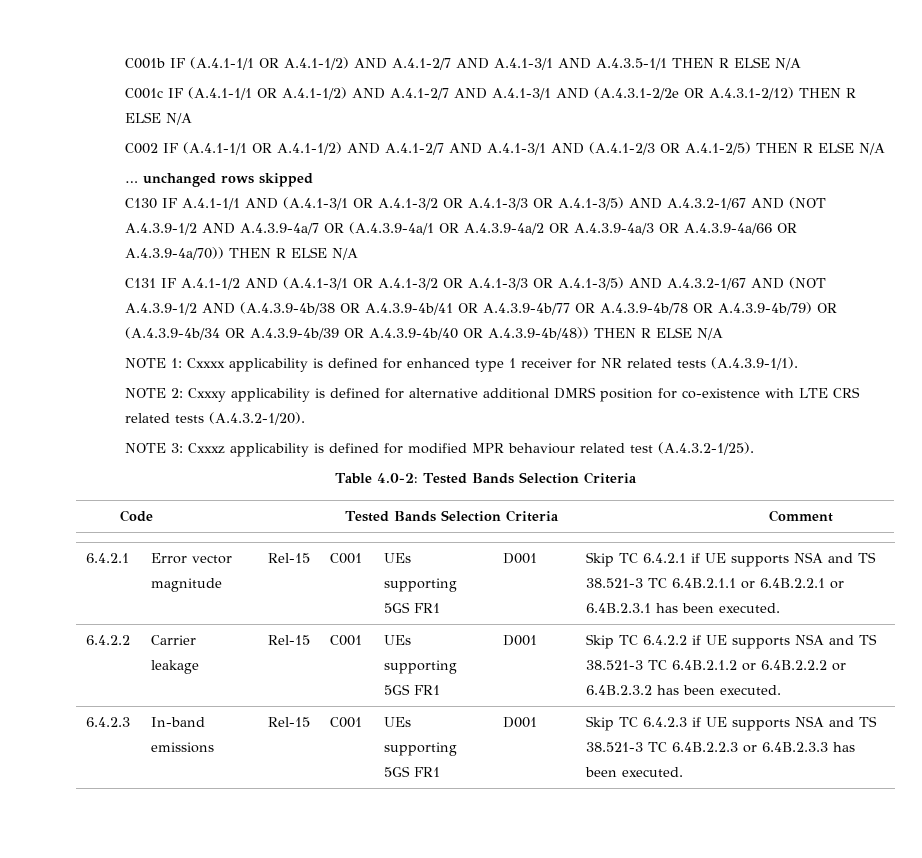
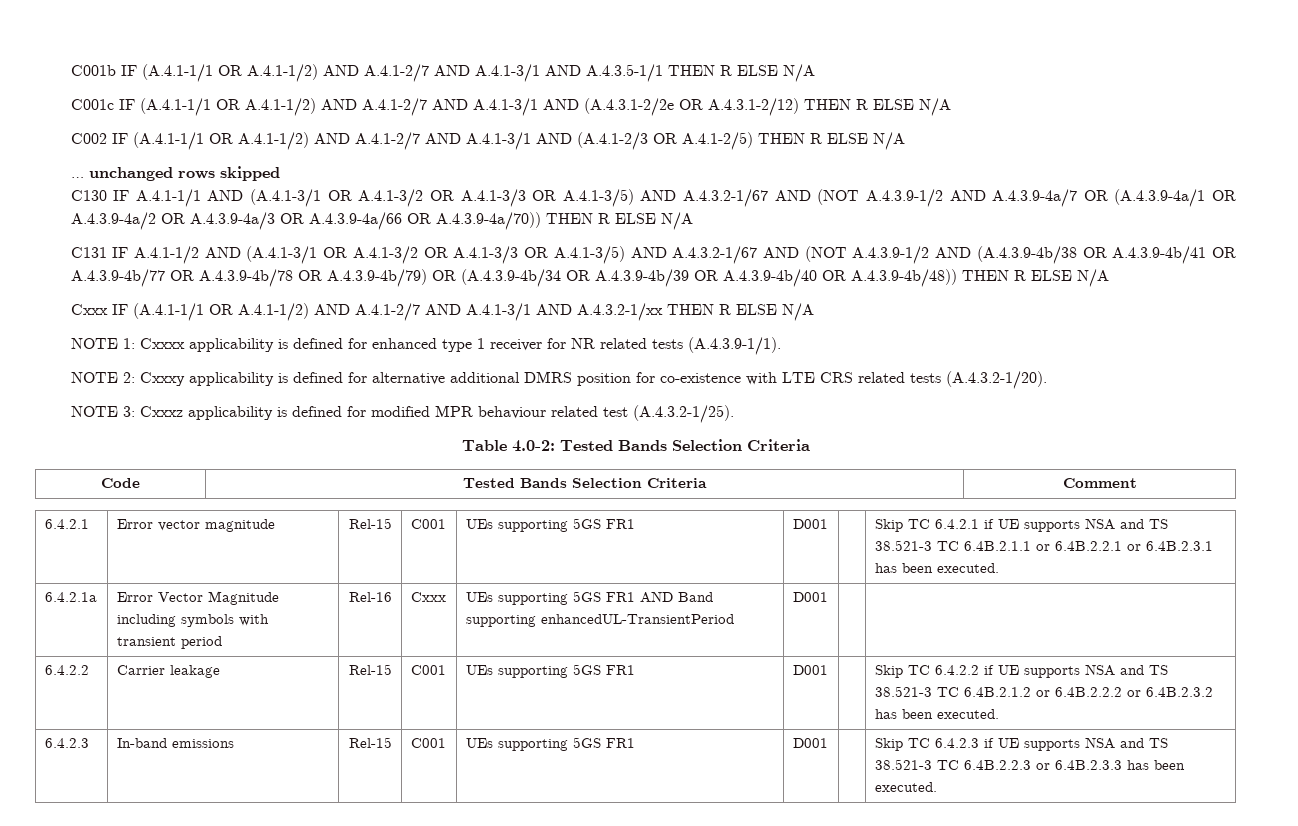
(724, 334) none -> [70,303,814,321] // Cxxx IF (A.4.1-1/1 OR A.4.1-1/2) AND A.4.1-2/7 AND A.4.1-3/1 AND A.4.3.2-1/xx THEN R ELSE N/A
(781, 608) none -> [44,592,97,602] [116,591,279,605] [116,614,269,627] [116,636,222,649] [348,592,392,602] [410,592,446,602] [465,591,713,605] [465,614,734,627] [792,592,828,602] // 6.4.2.1a | Error Vector Magnitude including symbols with transient period | Rel-16 | Cxxx | UEs supporting 5GS FR1 AND Band supporting enhancedUL-TransientPeriod | D001 | |

